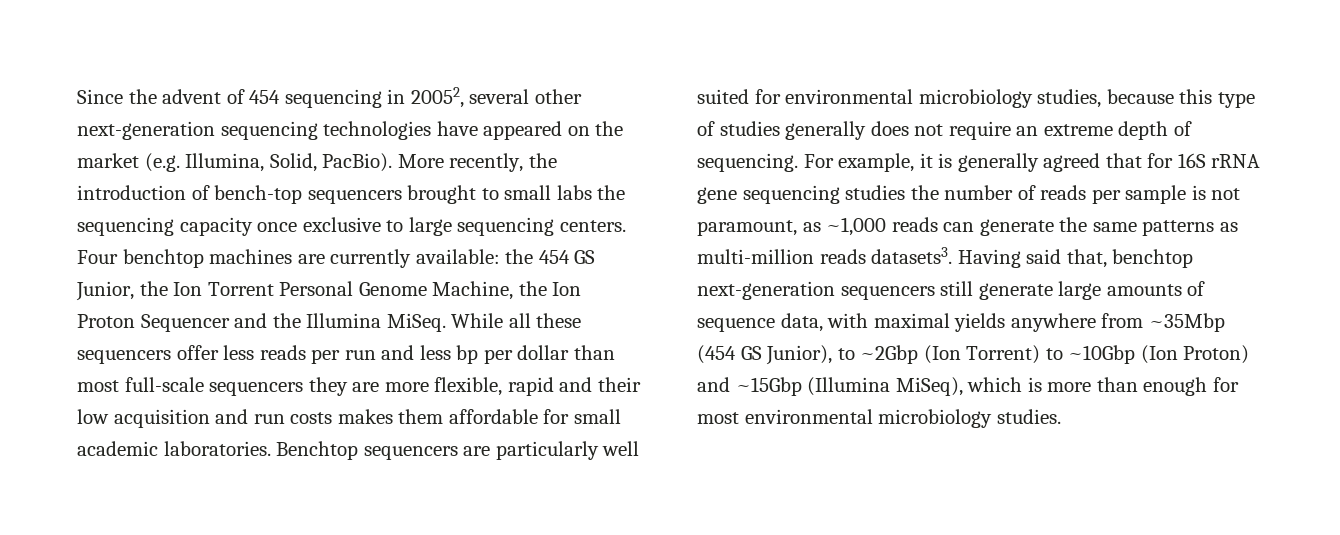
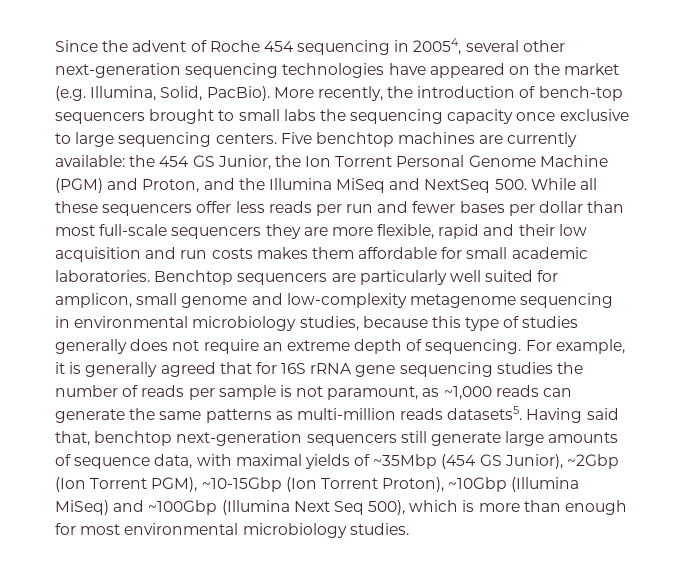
(245, 96) none -> [209,40,260,52] Roche
[410,87,464,108] 20052, -> [413,38,462,55] 20054,
[77,250,118,264] Four -> [280,132,312,144] Five
[432,281,582,300] [77,313,446,332] Machine, the Ion Proton Sequencer and the Illumina MiSeq. -> [539,155,608,167] [55,178,527,193] Machine (PGM) and Proton, and the Illumina MiSeq and NextSeq 500.
[419,345,479,364] less bp -> [412,201,505,213] fewer bases
(781, 96) none -> [55,293,614,308] [55,316,70,328] amplicon, small genome and low-complexity metagenome sequencing in
[871,247,953,264] datasets3. -> [447,406,523,420] datasets5.
[1010,313,1144,332] anywhere from -> [354,454,371,466] of
[837,348,855,360] to -> (563, 461) none
[966,345,1250,364] [697,377,963,396] Torrent) to ~10Gbp (Ion Proton) and ~15Gbp (Illumina MiSeq), -> [90,477,580,492] [55,500,406,515] Torrent PGM), ~10-15Gbp (Ion Torrent Proton), ~10Gbp (Illumina MiSeq) and ~100Gbp (Illumina Next Seq 500),

